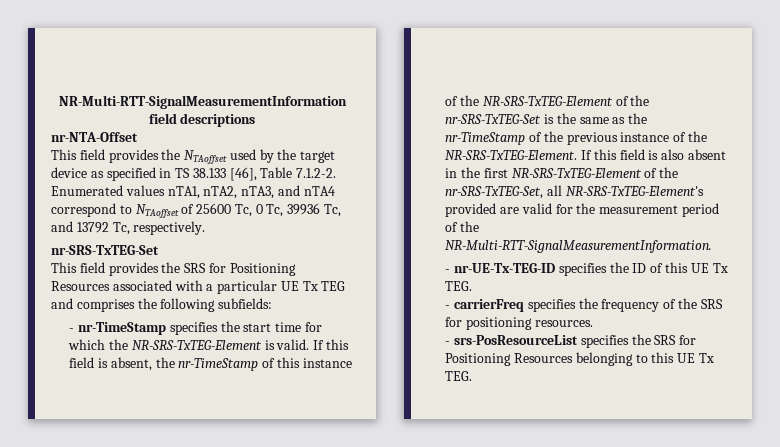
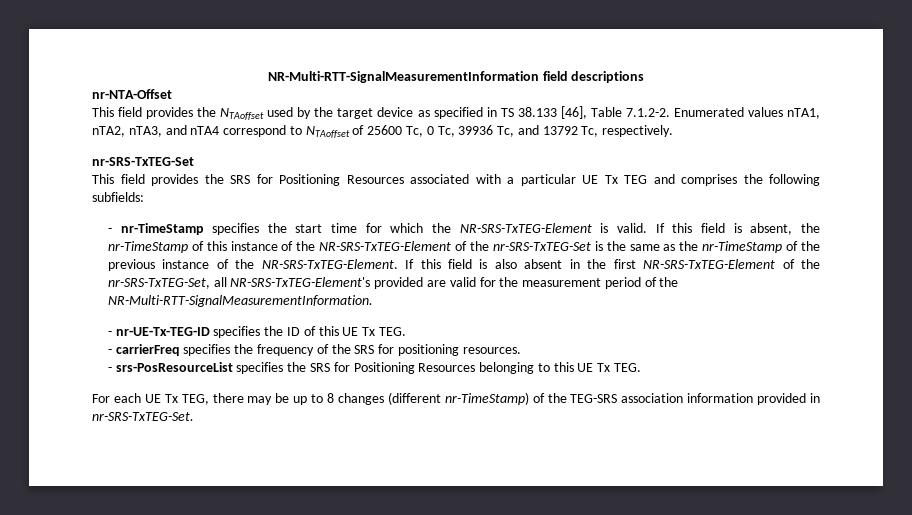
(473, 376) none -> [92,392,820,405] [92,412,194,421] // For each UE Tx TEG, there may be up to 8 changes (different nr-TimeStamp) of the TEG-SRS association information provided in nr-SRS-TxTEG-Set.

